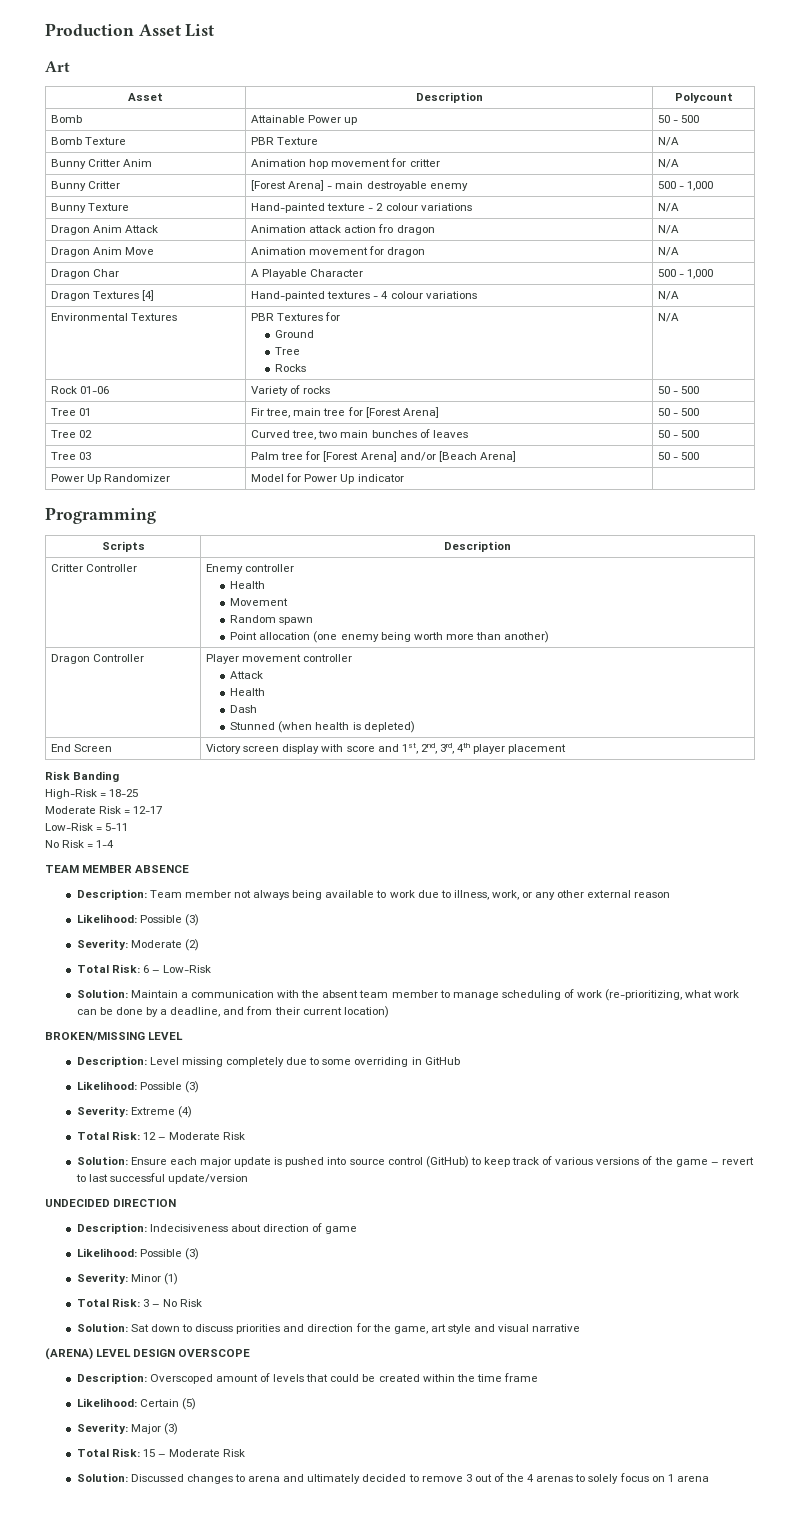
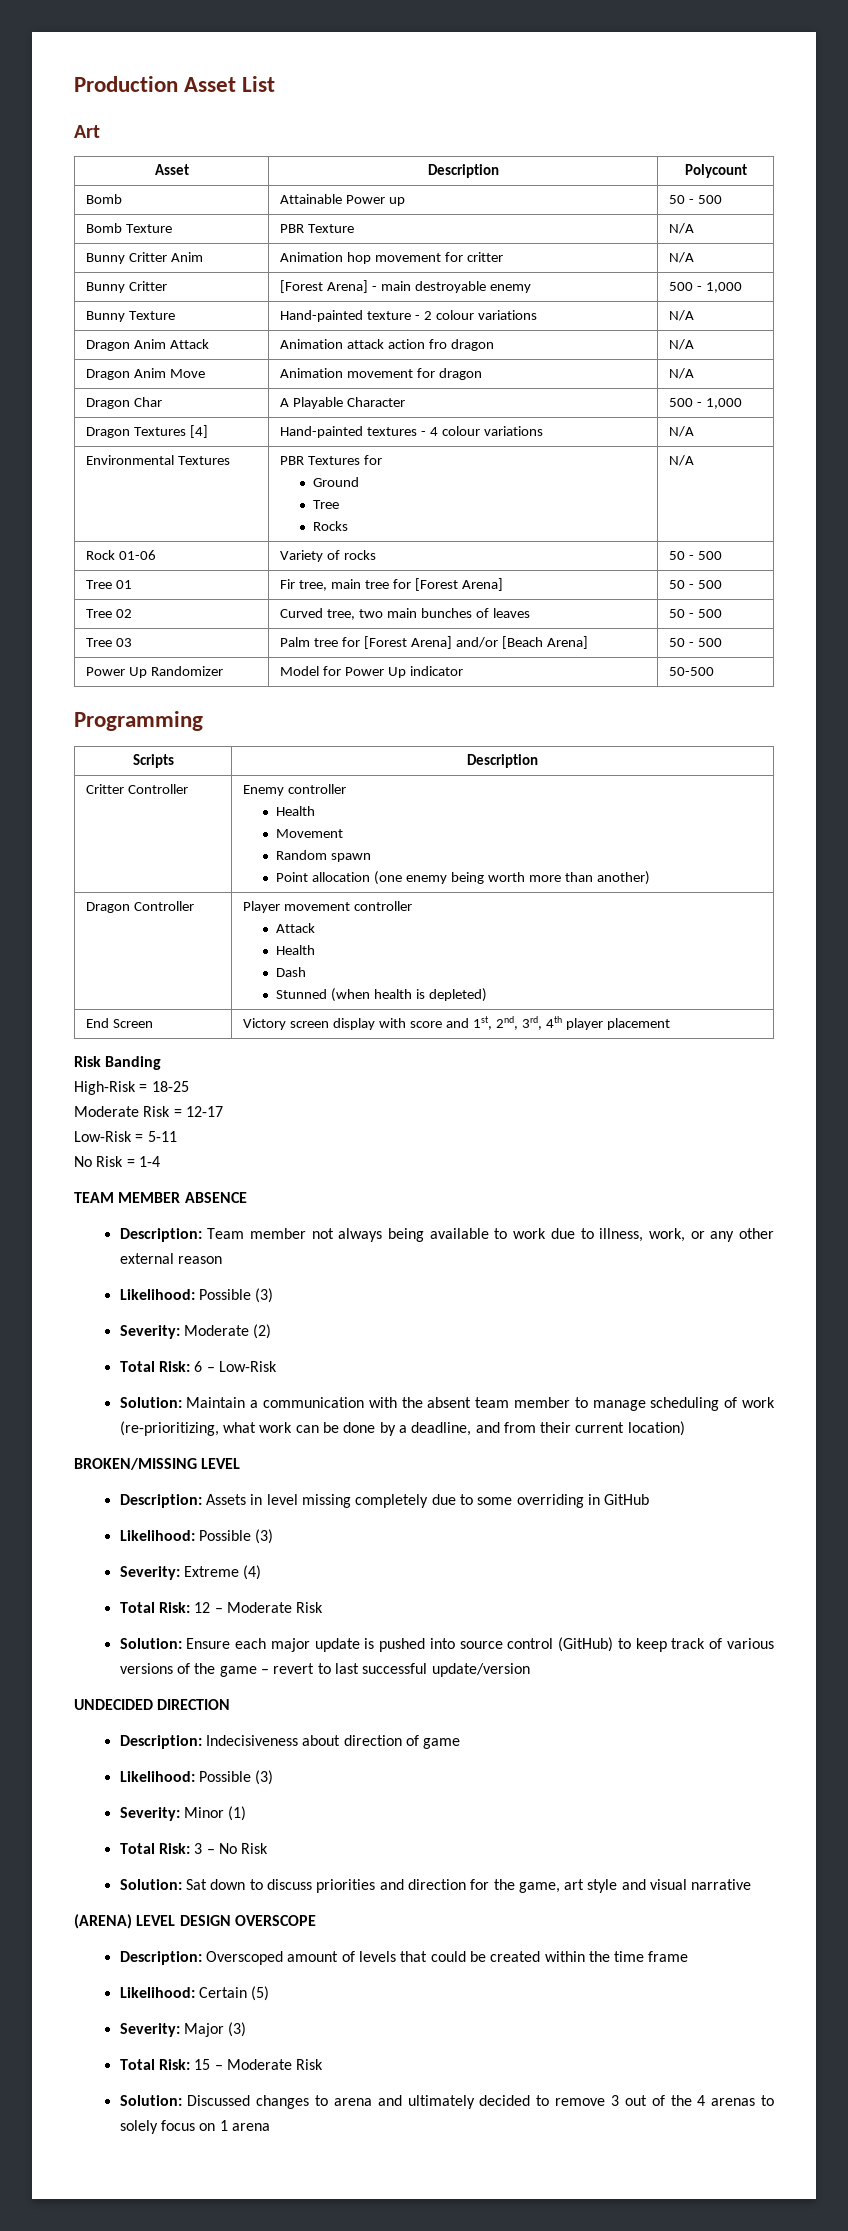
(404, 478) none -> [669,667,715,676] 50-500
[149,1057,179,1065] Level -> [205,1494,298,1505] Assets in level

